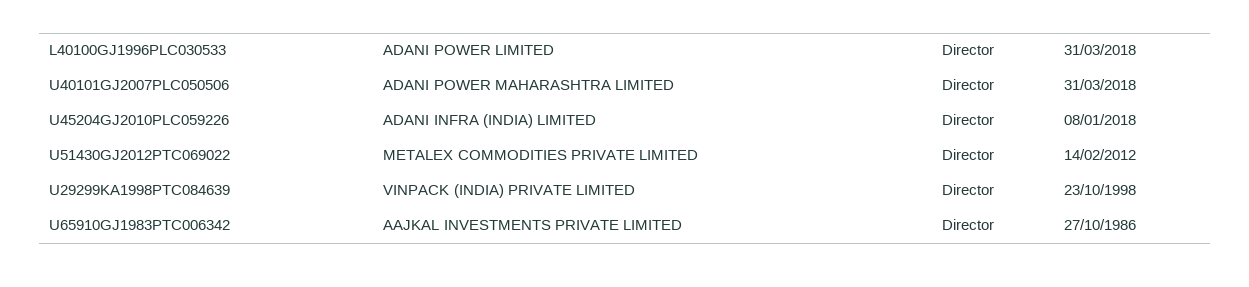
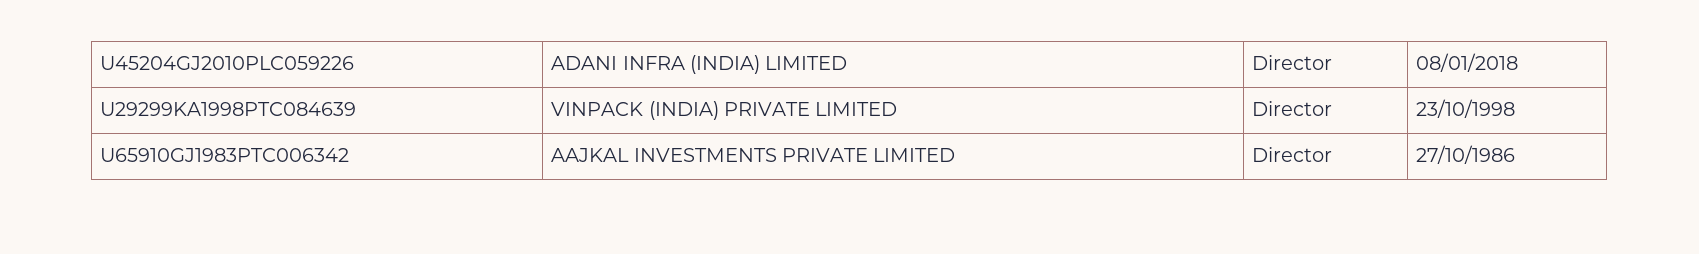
[49,45,227,55] [383,45,554,55] [942,44,995,55] [1064,44,1137,55] [49,80,230,90] [383,80,674,90] [942,79,995,90] [1064,79,1137,90] L40100GJ1996PLC030533 | ADANI POWER LIMITED | Director | 31/03/2018 // U40101GJ2007PLC050506 | ADANI POWER MAHARASHTRA LIMITED | Director | 31/03/2018 // -> (100, 63) none
[49,150,231,160] [383,150,698,160] [942,149,995,160] [1064,149,1137,160] // U51430GJ2012PTC069022 | METALEX COMMODITIES PRIVATE LIMITED | Director | 14/02/2012 -> (1519, 62) none

